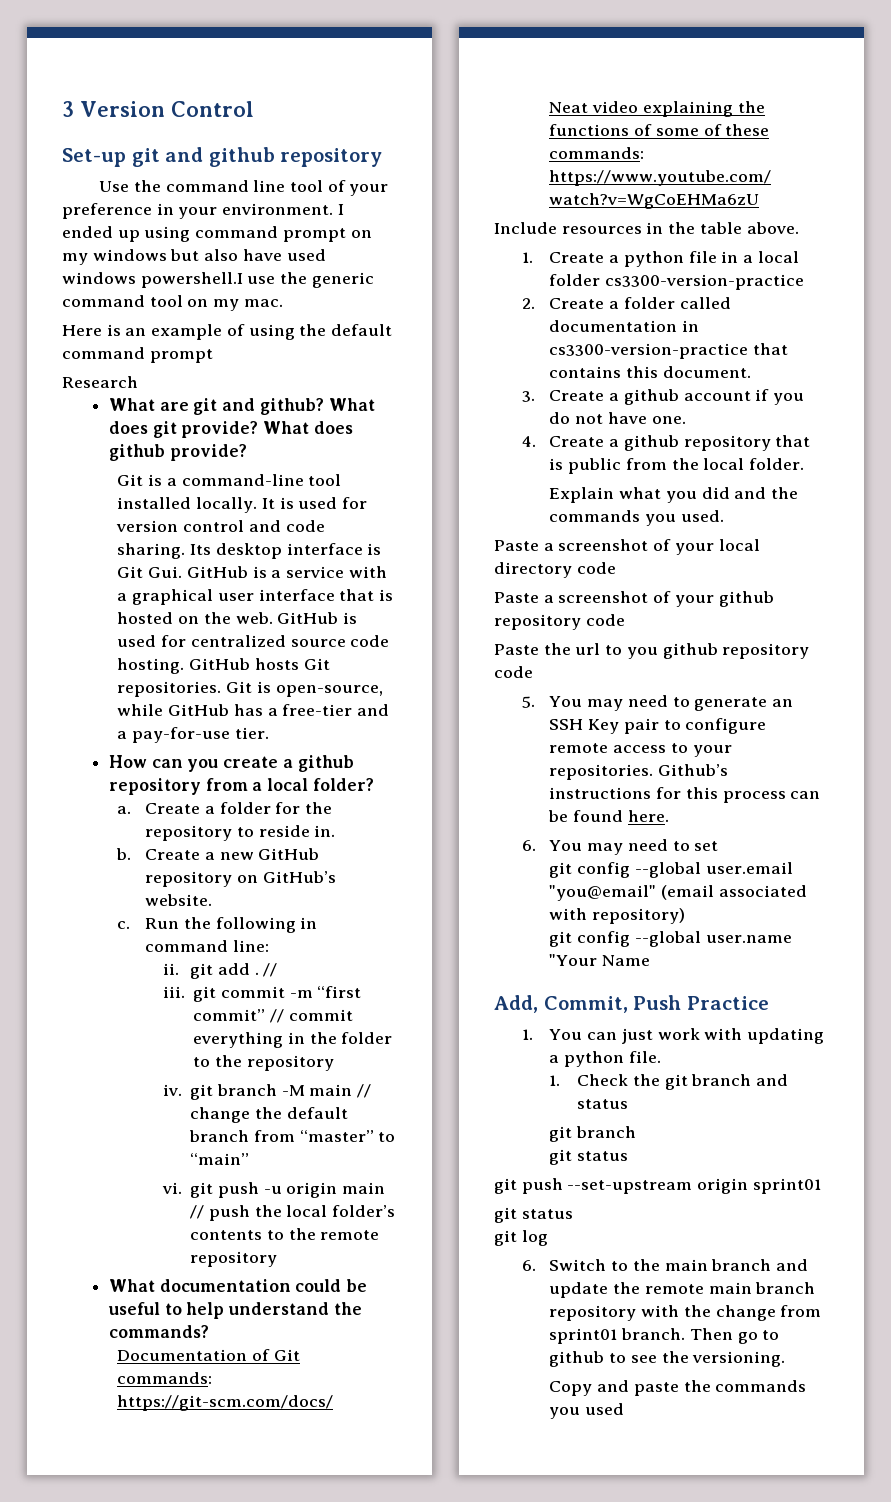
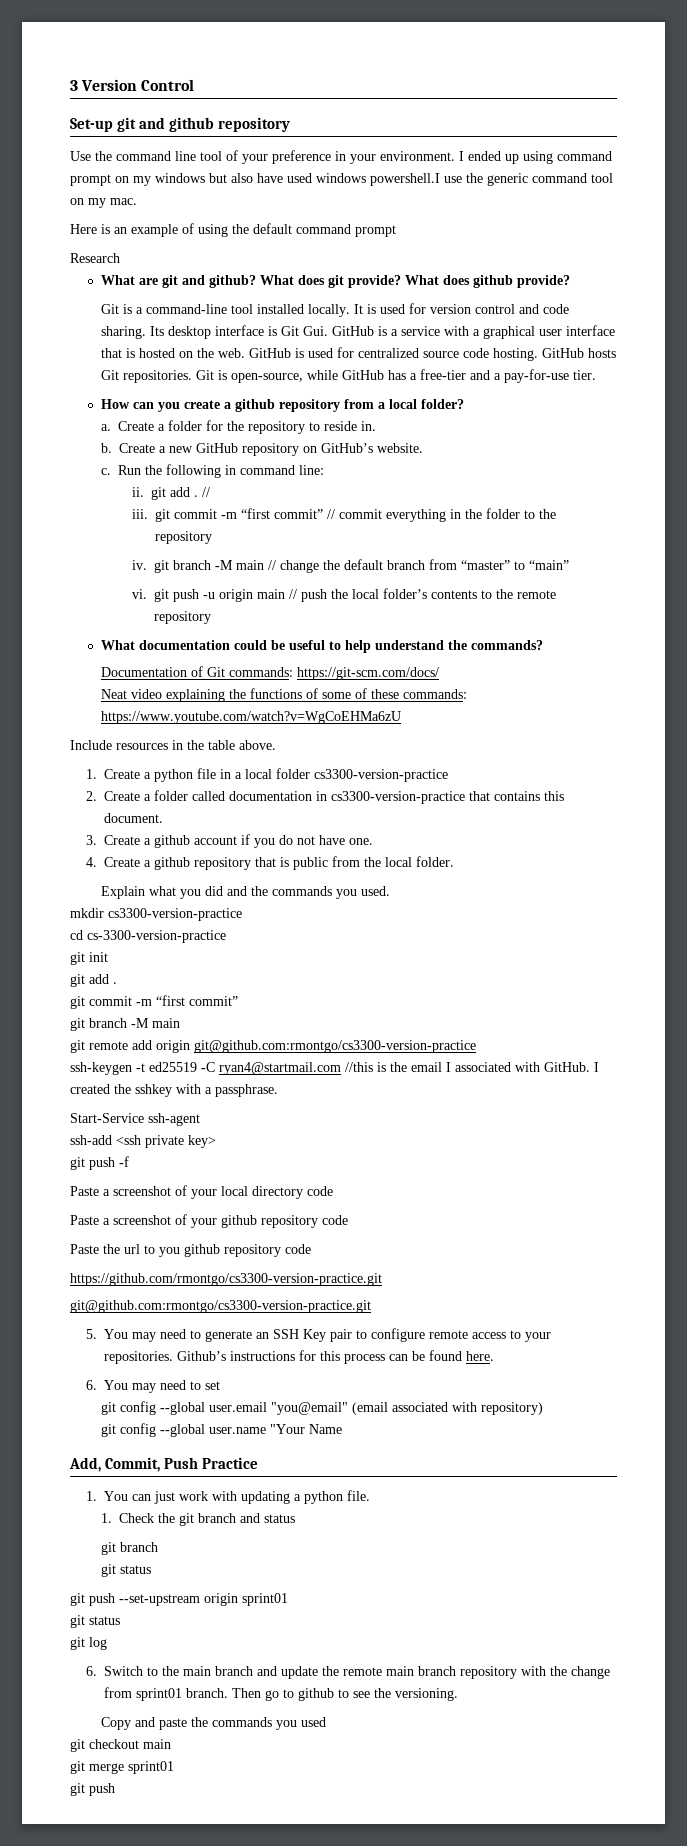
(724, 516) none -> [70,908,242,921] [70,930,226,943] [70,952,108,965] [70,974,117,987] [70,995,238,1009] [70,1018,180,1031] [70,1040,476,1053] [70,1062,599,1075] [70,1084,278,1097] [70,1113,200,1126] [70,1135,216,1148] [70,1156,129,1170] // mkdir cs3300-version-practice // cd cs-3300-version-practice // git init // git add . // git commit -m “first commit” // git branch -M main // git remote add origin git@github.com:rmontgo/cs3300-version-practice // ssh-keygen -t ed25519 -C ryan4@startmail.com //this is the email I associated with GitHub. I created the sshkey with a passphrase. // Start-Service ssh-agent // ssh-add <ssh private key> // git push -f
(533, 672) none -> [70,1273,382,1286] [70,1300,371,1313] // https://github.com/rmontgo/cs3300-version-practice.git // git@github.com:rmontgo/cs3300-version-practice.git
(625, 1409) none -> [70,1739,171,1752] [70,1761,174,1774] [70,1783,115,1796] // git checkout main // git merge sprint01 // git push

